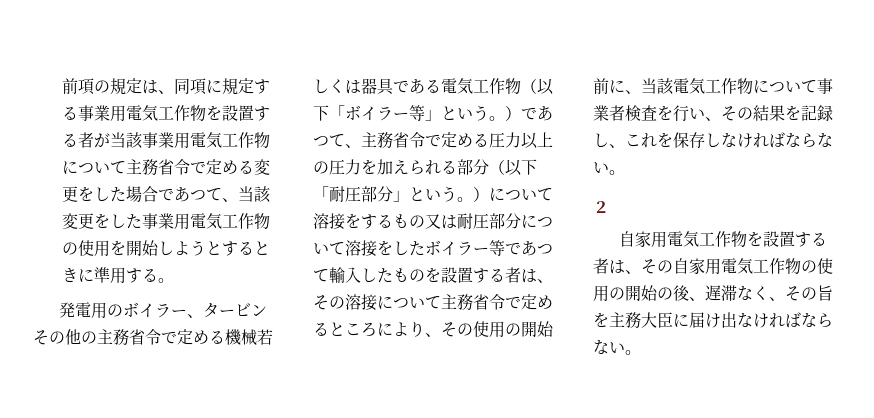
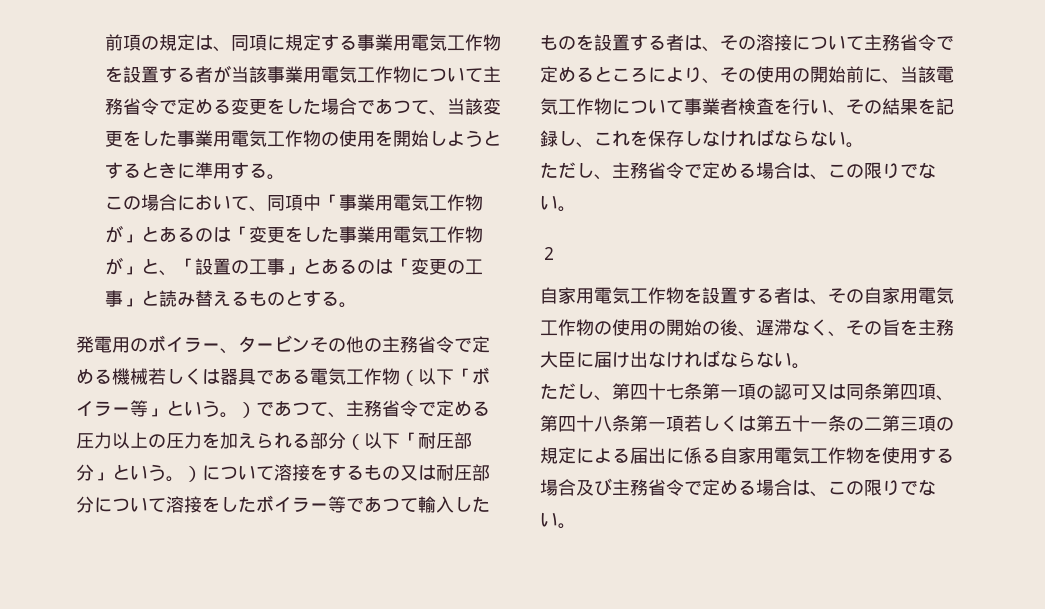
(174, 280) none -> [105,194,484,212] [105,225,484,243] [105,257,484,276] [105,290,358,308] // この場合において、同項中「事業用電気工作物が」とあるのは「変更をした事業用電気工作物が」と、「設置の工事」とあるのは「変更の工事」と読み替えるものとする。
(625, 172) none -> [540,162,936,180] [540,195,576,212] // ただし、主務省令で定める場合は、この限りでない。
(641, 352) none -> [540,383,954,401] [540,415,954,432] [540,447,954,464] [540,478,936,497] [540,512,576,529] // ただし、第四十七条第一項の認可又は同条第四項、第四十八条第一項若しくは第五十一条の二第三項の規定による届出に係る自家用電気工作物を使用する場合及び主務省令で定める場合は、この限りでない。

